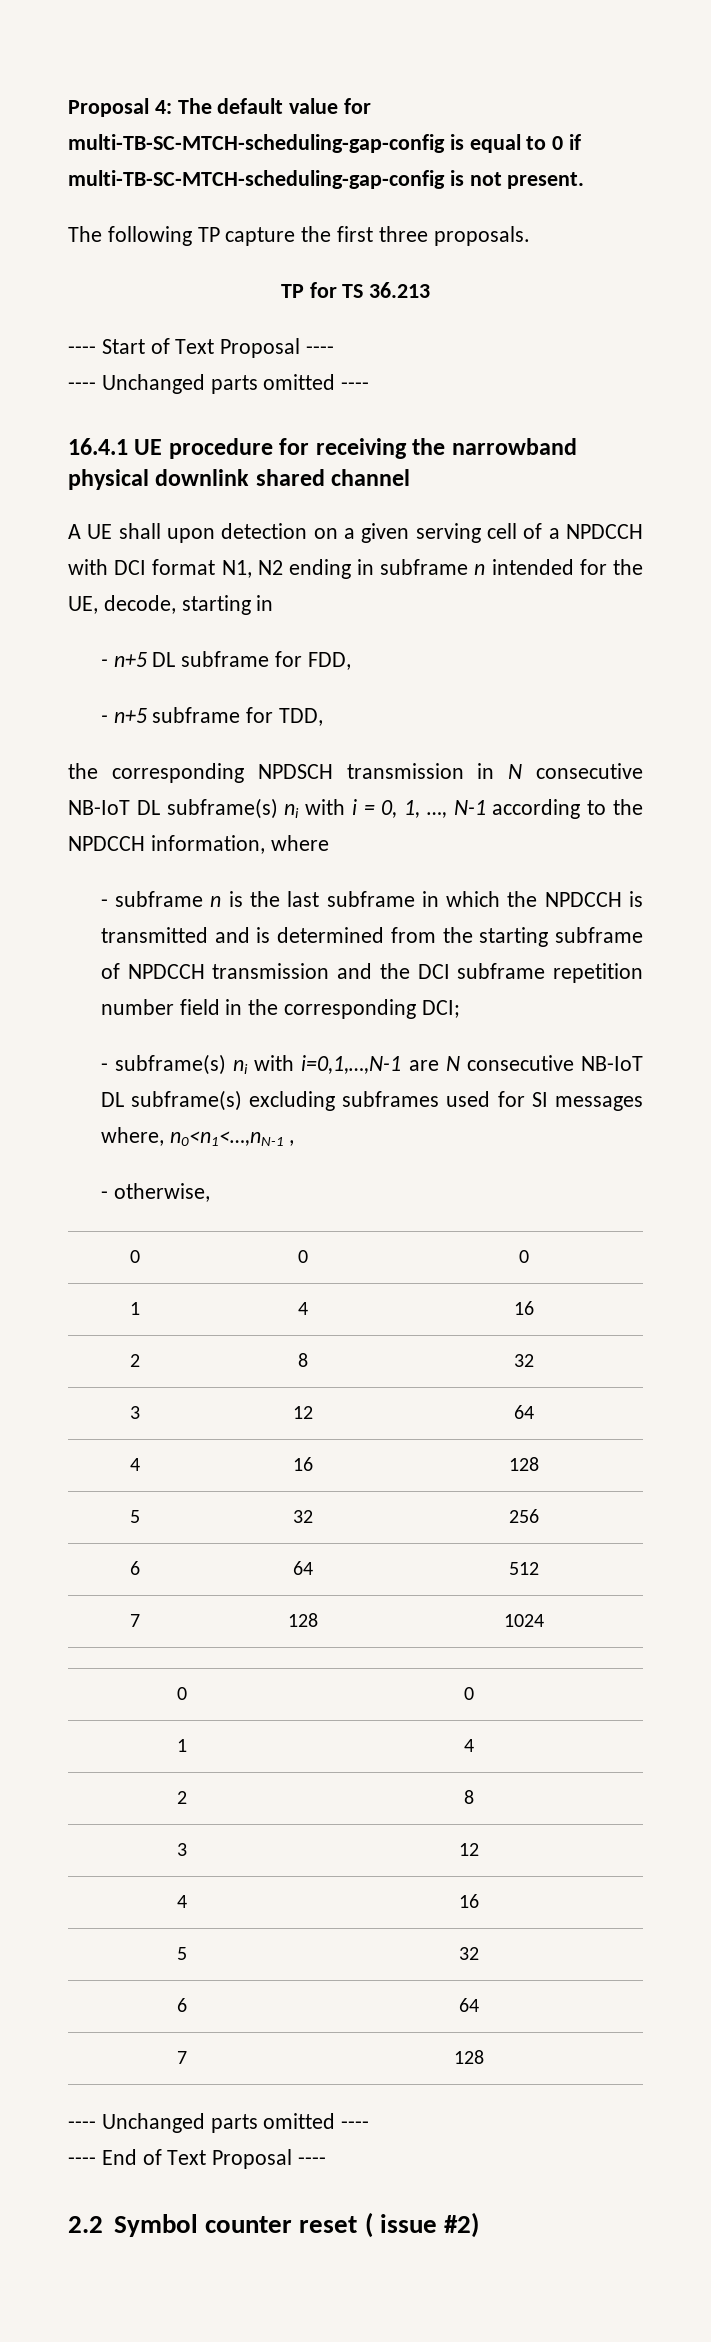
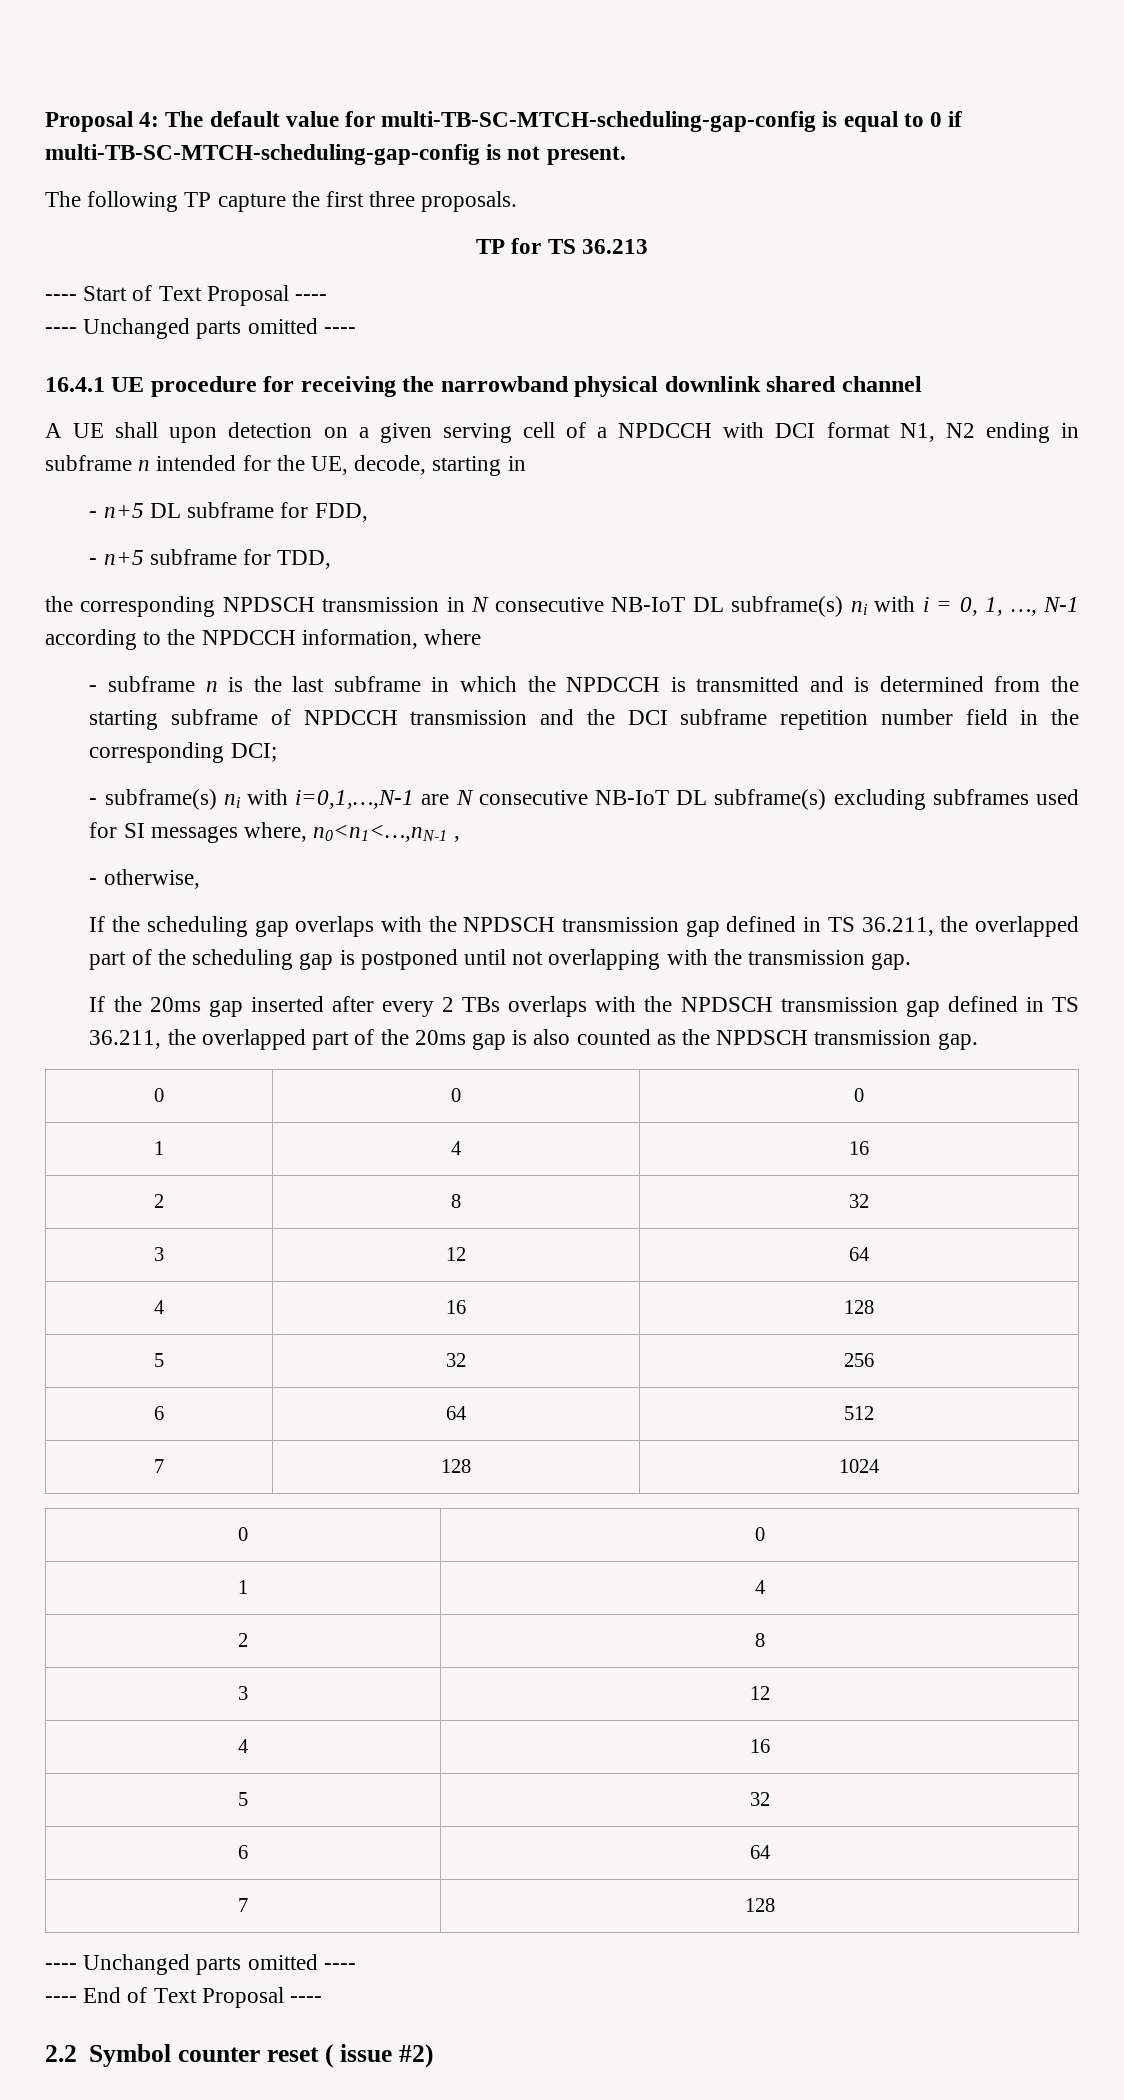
(210, 1192) none -> [89,916,1079,937] [89,949,912,970] [89,996,1079,1017] [89,1029,978,1050] // If the scheduling gap overlaps with the NPDSCH transmission gap defined in TS 36.211, the overlapped part of the scheduling gap is postponed until not overlapping with the transmission gap. // If the 20ms gap inserted after every 2 TBs overlaps with the NPDSCH transmission gap defined in TS 36.211, the overlapped part of the 20ms gap is also counted as the NPDSCH transmission gap.

